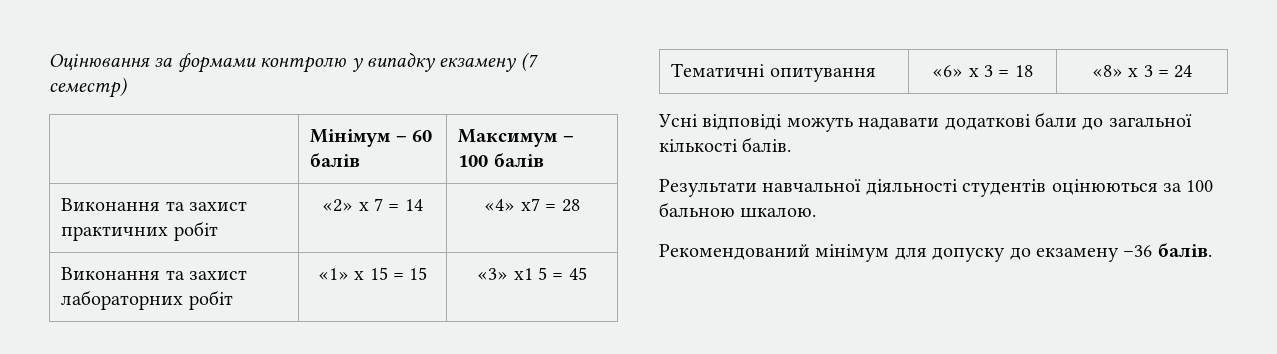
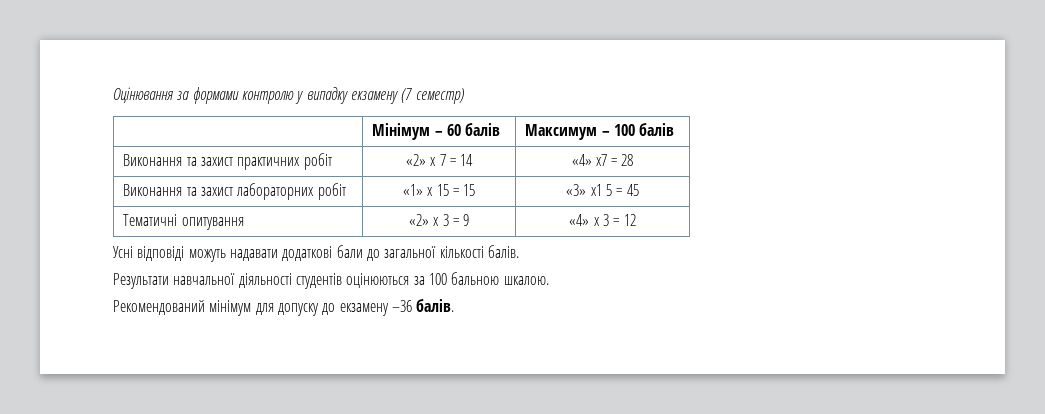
[932,65,1033,77] [1091,65,1193,78] «6» х 3 = 18 | «8» х 3 = 24 -> [408,214,470,226] [569,214,636,226] «2» х 3 = 9 | «4» х 3 = 12

